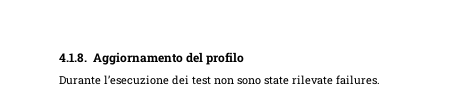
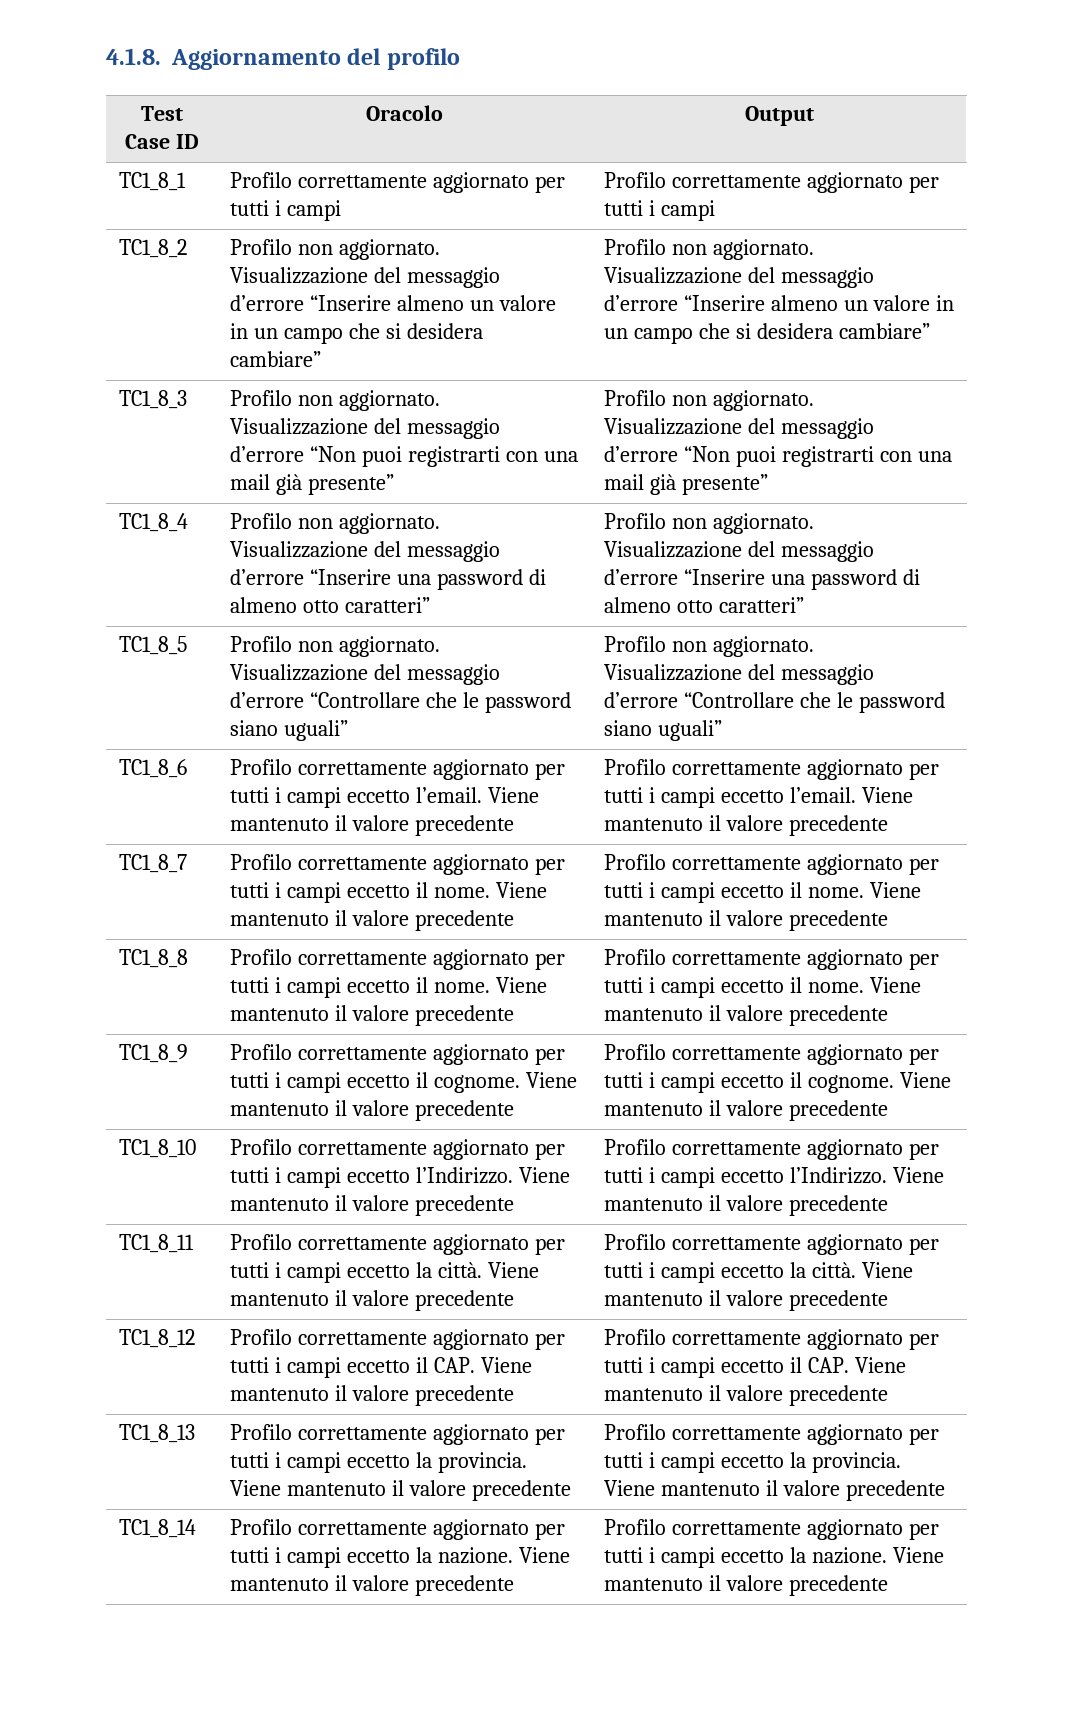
[59,75,380,85] // Durante l’esecuzione dei test non sono state rilevate failures. -> [141,106,183,121] [125,134,199,149] [366,105,443,121] [744,106,814,126] [119,172,187,191] [230,172,565,193] [230,200,342,221] [604,172,939,193] [604,200,716,221] [119,239,188,258] [230,239,441,260] [230,267,501,288] [230,295,556,311] [230,323,483,344] [230,351,322,367] [604,239,815,260] [604,267,875,288] [604,295,954,311] [604,323,930,344] [119,390,188,409] [230,390,441,411] [230,418,501,439] [230,446,578,467] [230,474,395,495] [604,390,815,411] [604,418,875,439] [604,446,952,467] [604,474,769,495] [119,513,189,532] [230,513,441,534] [230,541,501,562] [230,569,546,590] [230,597,431,613] [604,513,815,534] [604,541,875,562] [604,569,920,590] [604,597,805,613] [119,636,188,655] [230,636,441,657] [230,664,501,685] [230,692,571,713] [230,720,349,741] [604,636,815,657] [604,664,875,685] [604,692,945,713] [604,720,723,741] [119,759,188,778] [230,759,565,780] [230,787,539,808] [230,815,514,836] [604,759,939,780] [604,787,913,808] [604,815,888,836] [119,854,188,873] [230,854,565,875] [230,882,547,903] [230,910,514,931] [604,854,939,875] [604,882,921,903] [604,910,888,931] [119,949,189,968] [230,949,565,970] [230,977,547,998] [230,1005,514,1026] [604,949,939,970] [604,977,921,998] [604,1005,888,1026] [119,1044,189,1063] [230,1044,565,1065] [230,1072,577,1093] [230,1100,514,1121] [604,1044,939,1065] [604,1072,951,1093] [604,1100,888,1121] [119,1139,197,1158] [230,1139,565,1160] [230,1167,570,1188] [230,1195,514,1216] [604,1139,939,1160] [604,1167,944,1188] [604,1195,888,1216] [119,1234,195,1253] [230,1234,565,1255] [230,1262,539,1283] [230,1290,514,1311] [604,1234,939,1255] [604,1262,913,1283] [604,1290,888,1311] [119,1329,196,1348] [230,1329,565,1350] [230,1357,532,1378] [230,1385,514,1406] [604,1329,939,1350] [604,1357,906,1378] [604,1385,888,1406] [119,1424,196,1443] [230,1424,565,1445] [230,1452,527,1473] [230,1480,571,1501] [604,1424,939,1445] [604,1452,901,1473] [604,1480,945,1501] [119,1519,197,1538] [230,1519,565,1540] [230,1547,570,1568] [230,1575,514,1596] [604,1519,939,1540] [604,1547,944,1568] [604,1575,888,1596] // Test Case ID | Oracolo | Output // TC1_8_1 | Profilo correttamente aggiornato per tutti i campi | Profilo correttamente aggiornato per tutti i campi // TC1_8_2 | Profilo non aggiornato. Visualizzazione del messaggio d’errore “Inserire almeno un valore in un campo che si desidera cambiare” | Profilo non aggiornato. Visualizzazione del messaggio d’errore “Inserire almeno un valore in un campo che si desidera cambiare” // TC1_8_3 | Profilo non aggiornato. Visualizzazione del messaggio d’errore “Non puoi registrarti con una mail già presente” | Profilo non aggiornato. Visualizzazione del messaggio d’errore “Non puoi registrarti con una mail già presente” // TC1_8_4 | Profilo non aggiornato. Visualizzazione del messaggio d’errore “Inserire una password di almeno otto caratteri” | Profilo non aggiornato. Visualizzazione del messaggio d’errore “Inserire una password di almeno otto caratteri” // TC1_8_5 | Profilo non aggiornato. Visualizzazione del messaggio d’errore “Controllare che le password siano uguali” | Profilo non aggiornato. Visualizzazione del messaggio d’errore “Controllare che le password siano uguali” // TC1_8_6 | Profilo correttamente aggiornato per tutti i campi eccetto l’email. Viene mantenuto il valore precedente | Profilo correttamente aggiornato per tutti i campi eccetto l’email. Viene mantenuto il valore precedente // TC1_8_7 | Profilo correttamente aggiornato per tutti i campi eccetto il nome. Viene mantenuto il valore precedente | Profilo correttamente aggiornato per tutti i campi eccetto il nome. Viene mantenuto il valore precedente // TC1_8_8 | Profilo correttamente aggiornato per tutti i campi eccetto il nome. Viene mantenuto il valore precedente | Profilo correttamente aggiornato per tutti i campi eccetto il nome. Viene mantenuto il valore precedente // TC1_8_9 | Profilo correttamente aggiornato per tutti i campi eccetto il cognome. Viene mantenuto il valore precedente | Profilo correttamente aggiornato per tutti i campi eccetto il cognome. Viene mantenuto il valore precedente // TC1_8_10 | Profilo correttamente aggiornato per tutti i campi eccetto l’Indirizzo. Viene mantenuto il valore precedente | Profilo correttamente aggiornato per tutti i campi eccetto l’Indirizzo. Viene mantenuto il valore precedente // TC1_8_11 | Profilo correttamente aggiornato per tutti i campi eccetto la città. Viene mantenuto il valore precedente | Profilo correttamente aggiornato per tutti i campi eccetto la città. Viene mantenuto il valore precedente // TC1_8_12 | Profilo correttamente aggiornato per tutti i campi eccetto il CAP. Viene mantenuto il valore precedente | Profilo correttamente aggiornato per tutti i campi eccetto il CAP. Viene mantenuto il valore precedente // TC1_8_13 | Profilo correttamente aggiornato per tutti i campi eccetto la provincia. Viene mantenuto il valore precedente | Profilo correttamente aggiornato per tutti i campi eccetto la provincia. Viene mantenuto il valore precedente // TC1_8_14 | Profilo correttamente aggiornato per tutti i campi eccetto la nazione. Viene mantenuto il valore precedente | Profilo correttamente aggiornato per tutti i campi eccetto la nazione. Viene mantenuto il valore precedente

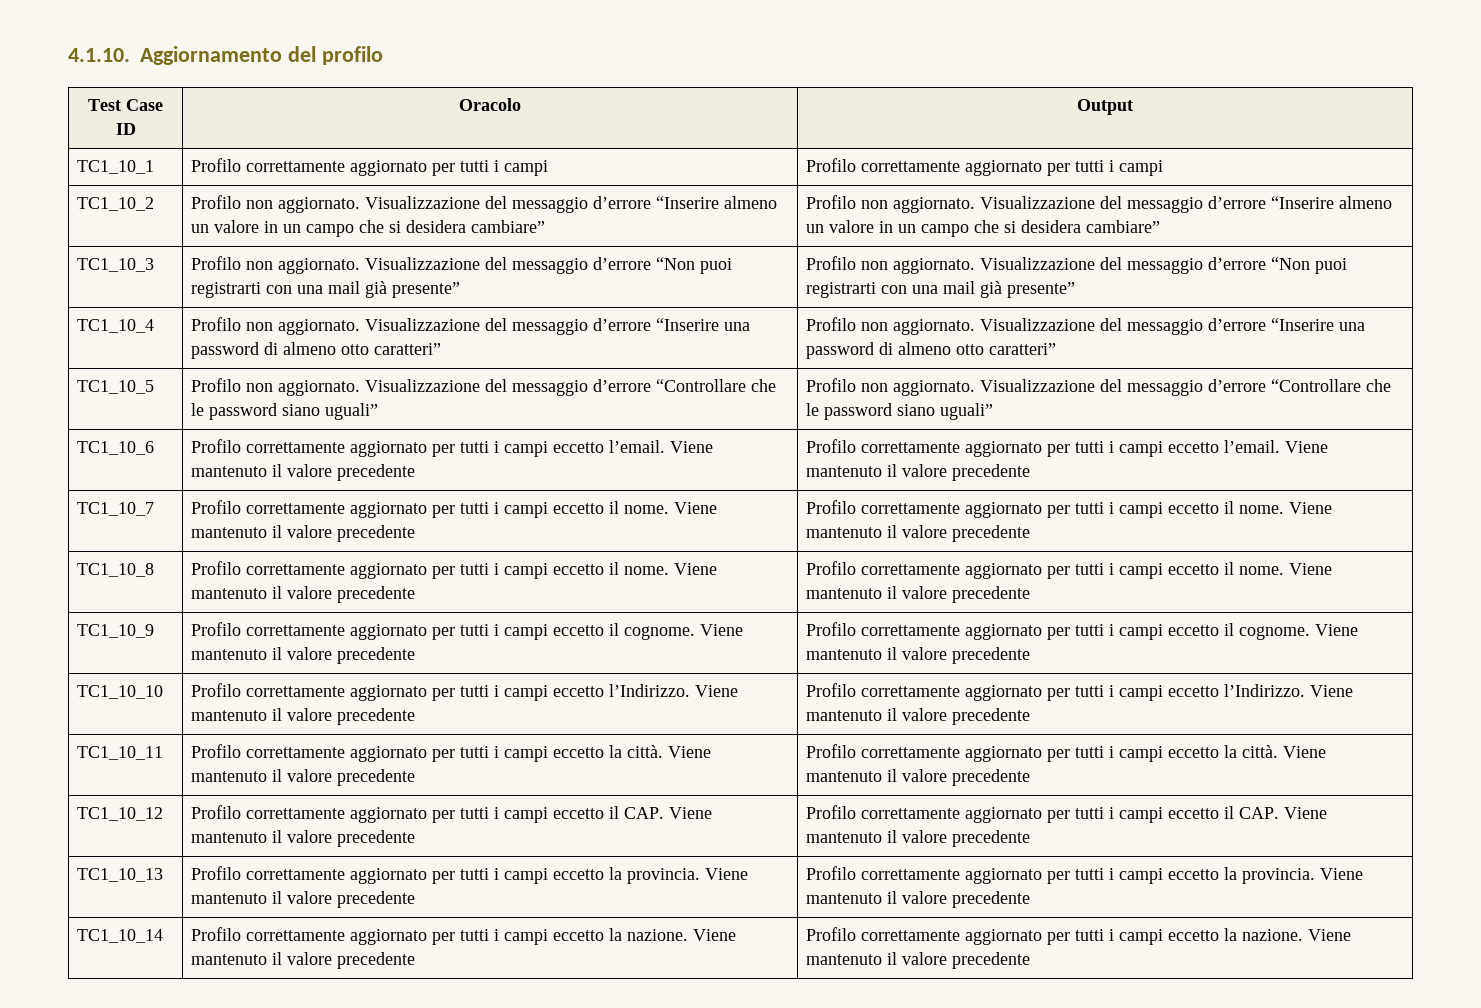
[106,48,161,65] 4.1.8. -> [68,48,130,62] 4.1.10.
[119,172,187,191] TC1_8_1 -> [77,160,155,174] TC1_10_1
[119,239,188,258] TC1_8_2 -> [77,197,155,211] TC1_10_2
[119,390,188,409] TC1_8_3 -> [77,258,155,272] TC1_10_3
[119,513,189,532] TC1_8_4 -> [77,319,155,333] TC1_10_4
[119,636,188,655] TC1_8_5 -> [77,380,155,394] TC1_10_5
[119,759,188,778] TC1_8_6 -> [77,441,155,455] TC1_10_6
[119,854,188,873] TC1_8_7 -> [77,502,155,516] TC1_10_7
[119,949,189,968] TC1_8_8 -> [77,563,155,577] TC1_10_8
[119,1044,189,1063] TC1_8_9 -> [77,624,155,638] TC1_10_9
[119,1139,197,1158] TC1_8_10 -> [77,685,164,699] TC1_10_10
[119,1234,195,1253] TC1_8_11 -> [77,746,164,760] TC1_10_11
[119,1329,196,1348] TC1_8_12 -> [77,807,164,821] TC1_10_12
[119,1424,196,1443] TC1_8_13 -> [77,868,164,882] TC1_10_13
[119,1519,197,1538] TC1_8_14 -> [77,929,164,943] TC1_10_14

